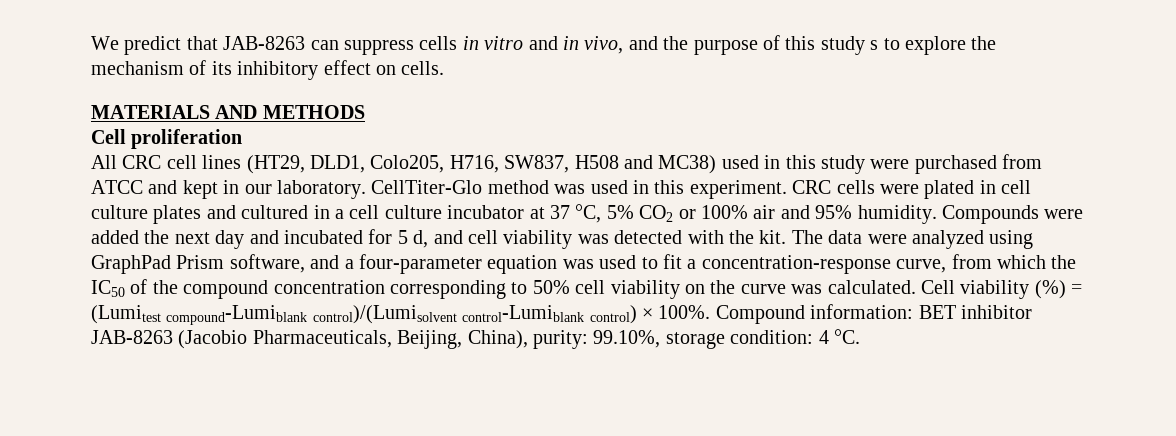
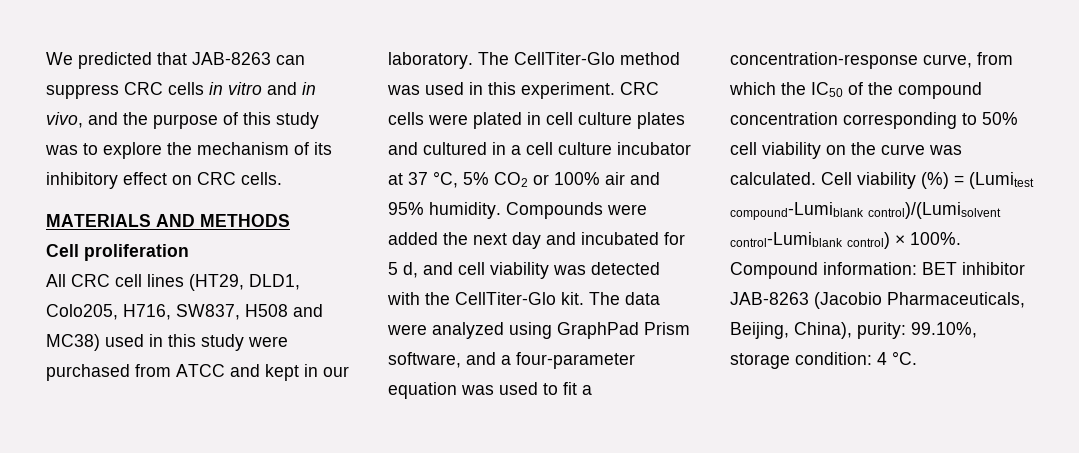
[124,36,182,55] predict -> [78,52,152,69] predicted
(414, 47) none -> [124,82,163,95] CRC
[870,40,879,50] s -> [45,145,78,155] was
(396, 70) none -> [197,172,236,185] CRC
(366, 189) none -> [478,52,509,65] The
(754, 237) none -> [455,292,556,305] CellTiter-Glo

